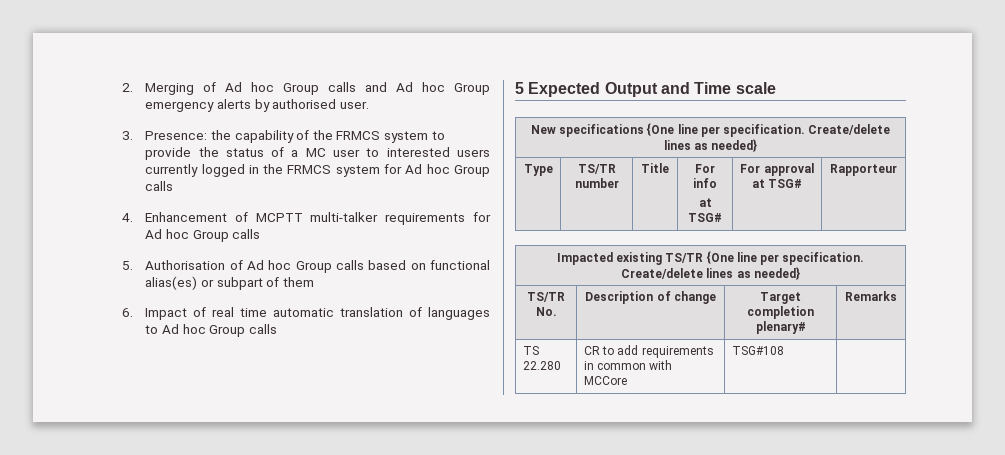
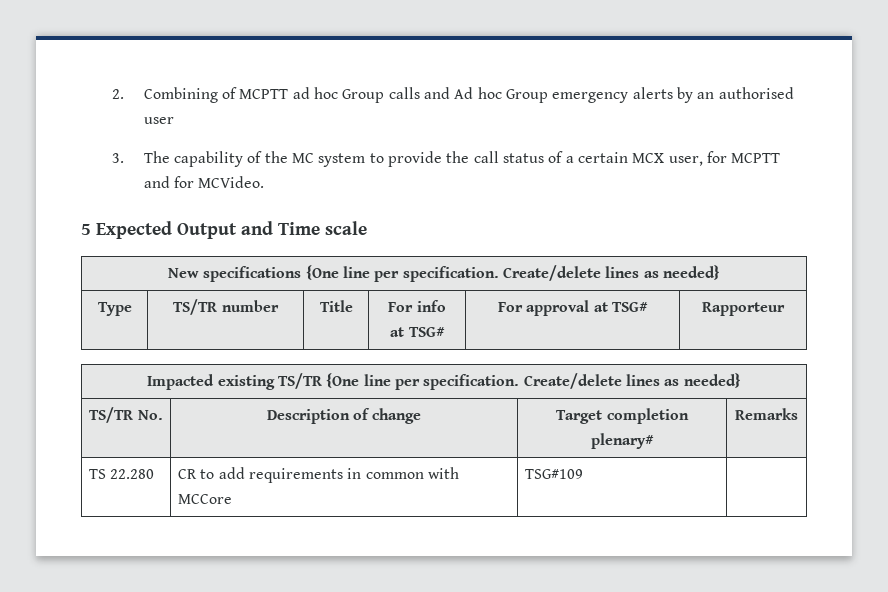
[145,82,243,95] Merging of Ad -> [143,87,310,103] Combining of MCPTT ad
[272,99,369,109] authorised user. -> [697,87,794,99] [143,117,174,124] an authorised user
[145,130,231,140] Presence: the -> [143,151,170,163] The
[336,131,381,140] FRMCS -> [292,153,315,163] MC
(219, 152) none -> [473,151,499,163] call
[305,147,490,157] [145,164,490,177] [145,181,174,191] [122,212,491,225] [145,229,261,242] [122,260,490,273] [145,276,314,290] [122,307,490,320] [145,324,277,337] MC user to interested users currently logged in the FRMCS system for Ad hoc Group calls // 4. Enhancement of MCPTT multi-talker requirements for Ad hoc Group calls // 5. Authorisation of Ad hoc Group calls based on functional alias(es) or subpart of them // 6. Impact of real time automatic translation of languages to Ad hoc Group calls -> [577,151,781,166] [143,176,265,188] certain MCX user, for MCPTT and for MCVideo.
[731,346,784,355] TSG#108 -> [524,469,583,479] TSG#109

